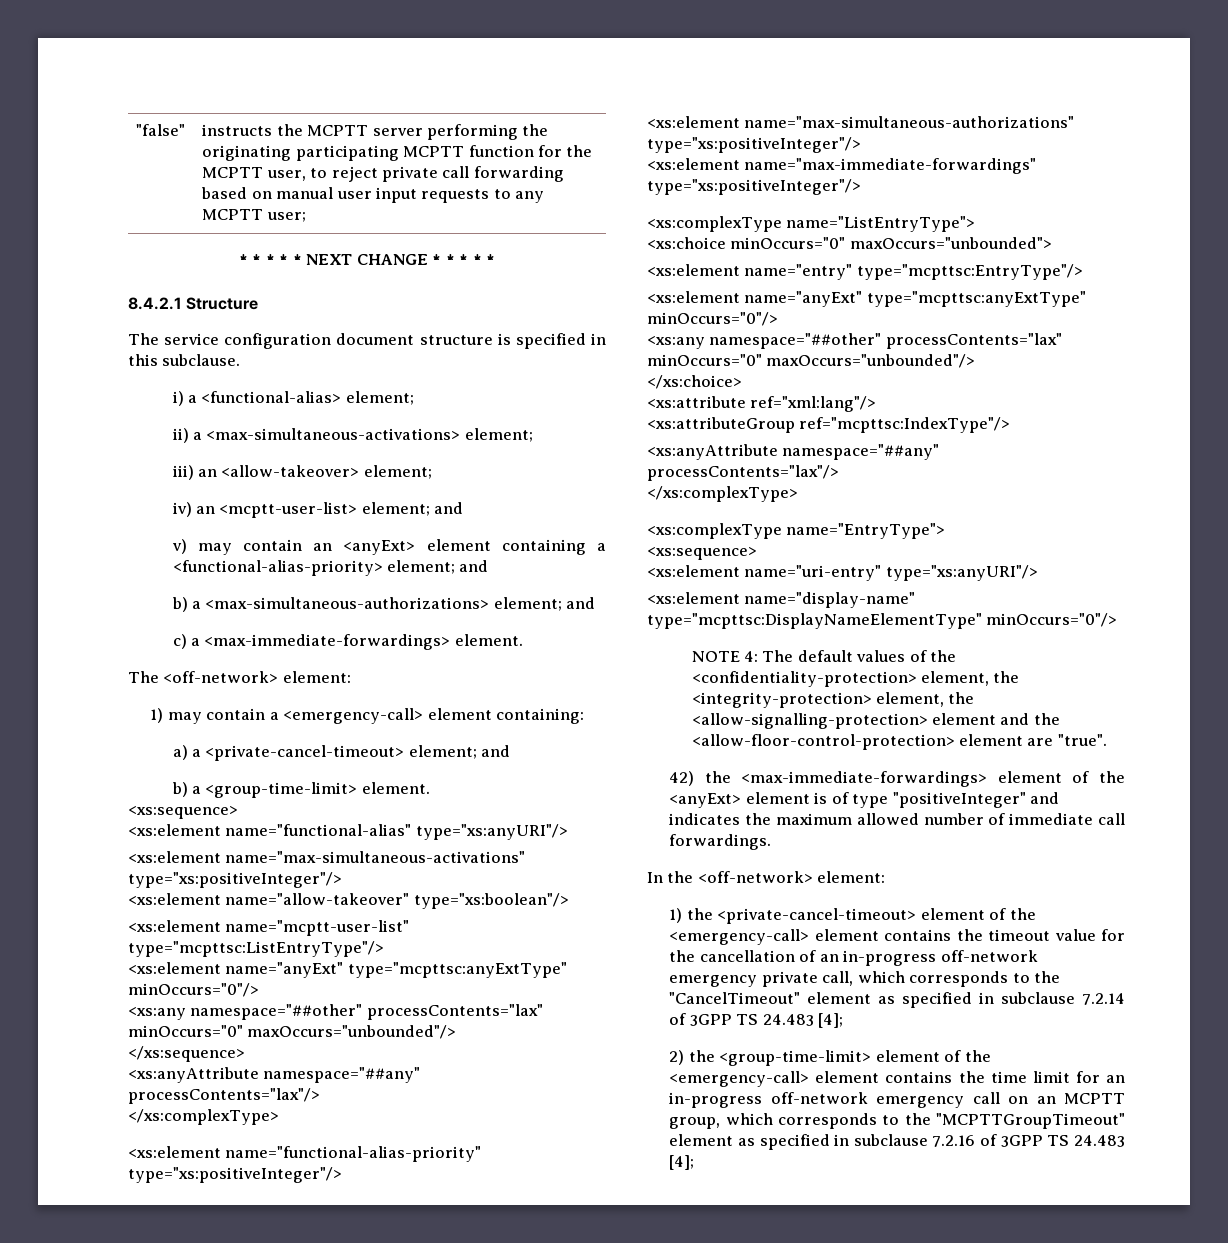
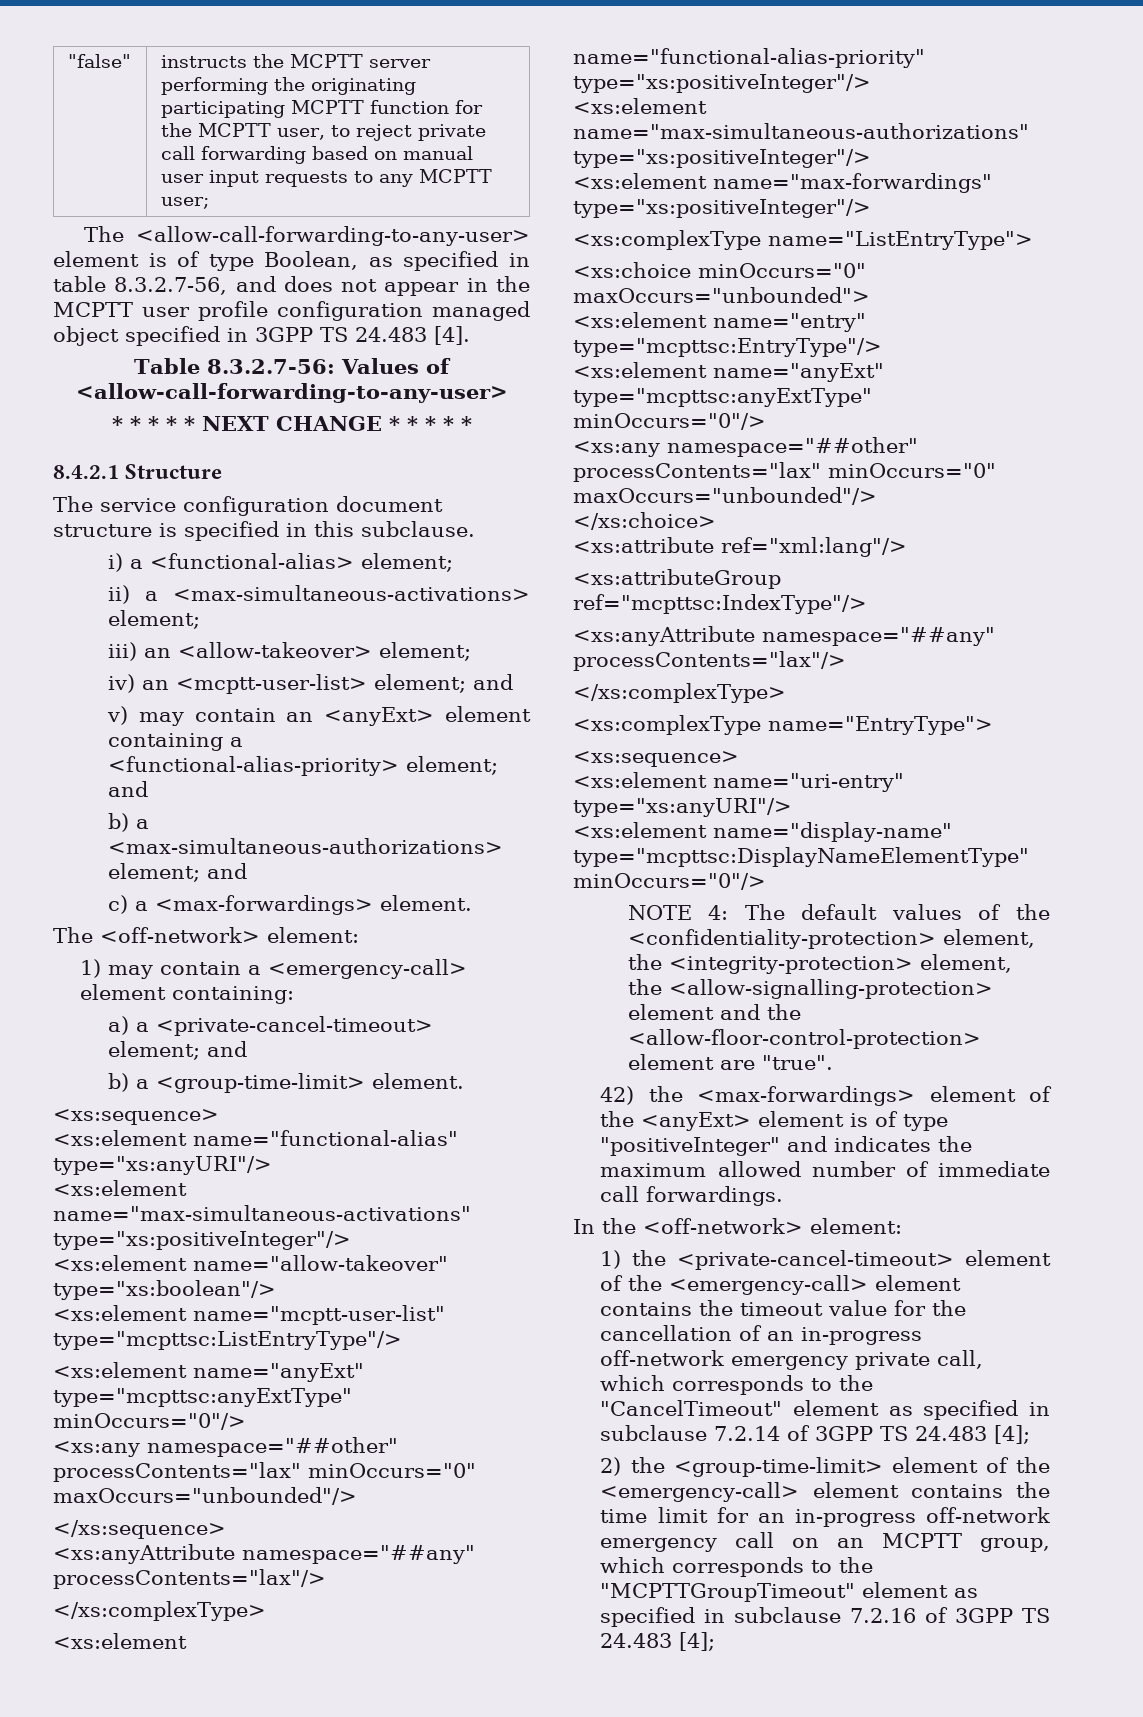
(306, 217) none -> [84,226,530,246] [53,251,530,271] [53,276,530,296] [53,301,530,321] [53,326,470,346] [133,358,452,374] [75,383,508,403] // The <allow-call-forwarding-to-any-user> element is of type Boolean, as specified in table 8.3.2.7-56, and does not appear in the MCPTT user profile configuration managed object specified in 3GPP TS 24.483 [4]. // Table 8.3.2.7-56: Values of <allow-call-forwarding-to-any-user>
[204,634,451,650] <max-immediate-forwardings> -> [154,895,373,915] <max-forwardings>
[744,158,1037,174] name="max-immediate-forwardings" -> [713,173,992,193] name="max-forwardings"
[741,771,988,787] <max-immediate-forwardings> -> [697,1086,916,1106] <max-forwardings>

